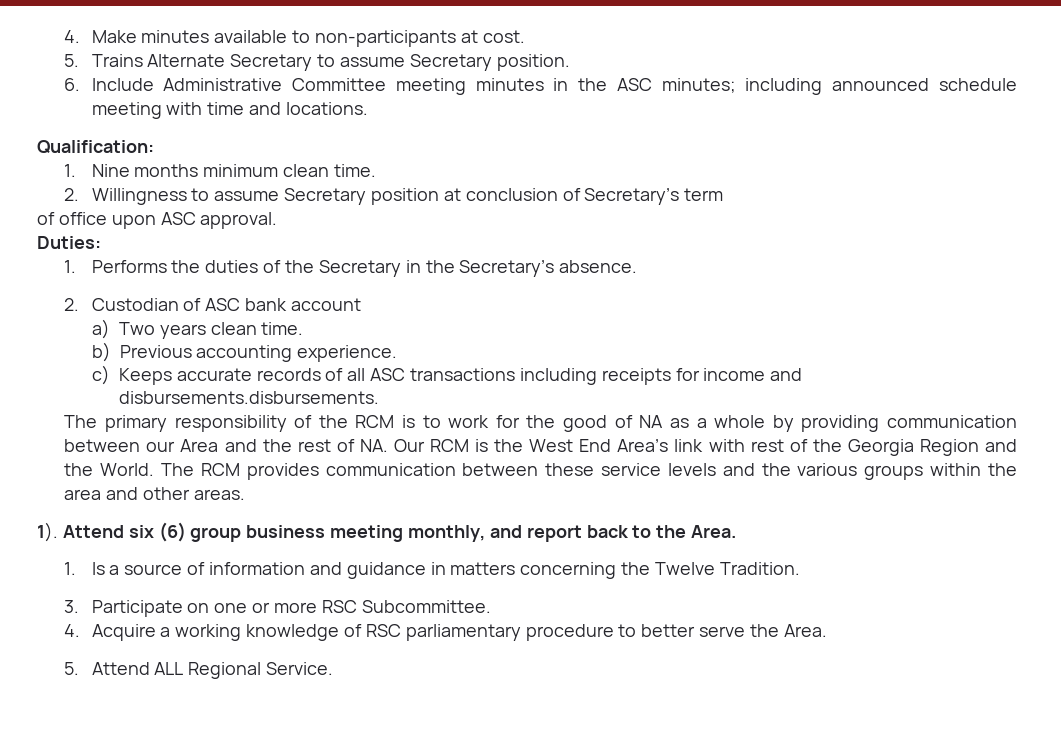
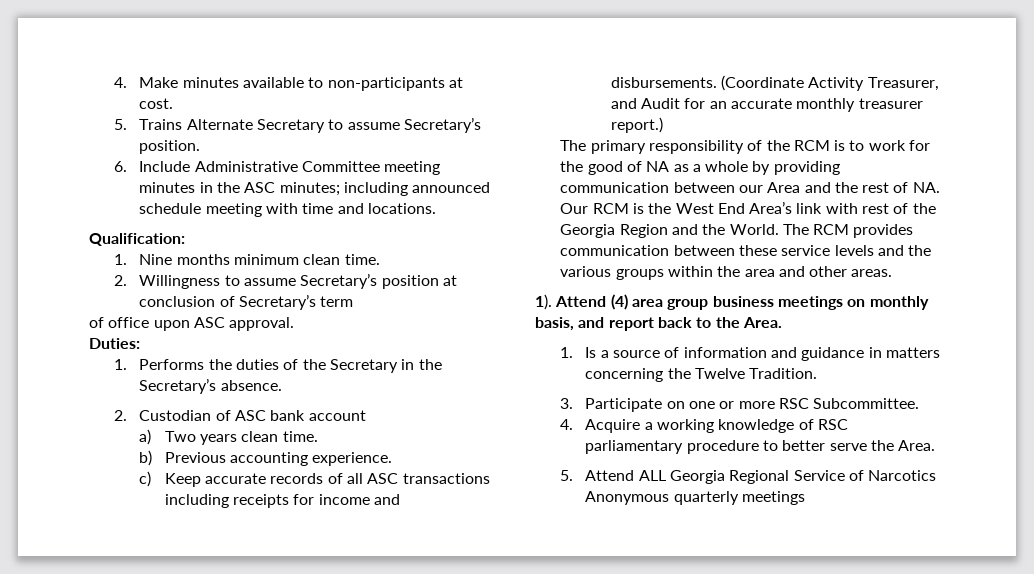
[409,54,492,71] Secretary -> [404,117,482,133] Secretary’s
[284,188,367,205] Secretary -> [300,273,378,289] Secretary’s
[118,368,172,385] Keeps -> [164,473,201,487] Keep
[118,391,379,404] disbursements.disbursements. -> [610,75,939,91] [610,98,923,112] [610,117,663,133] disbursements. (Coordinate Activity Treasurer, and Audit for an accurate monthly treasurer report.)
[128,522,486,542] six (6) group business meeting monthly, -> [610,294,929,310] [535,317,574,331] (4) area group business meetings on monthly basis,
[188,662,334,679] Regional Service. -> [670,470,937,484] [585,491,806,505] Georgia Regional Service of Narcotics Anonymous quarterly meetings

